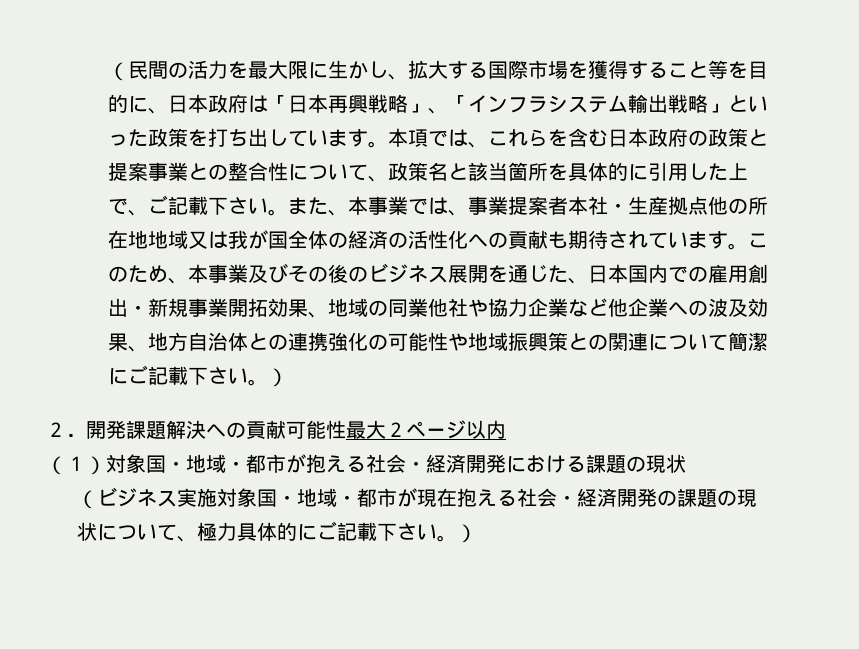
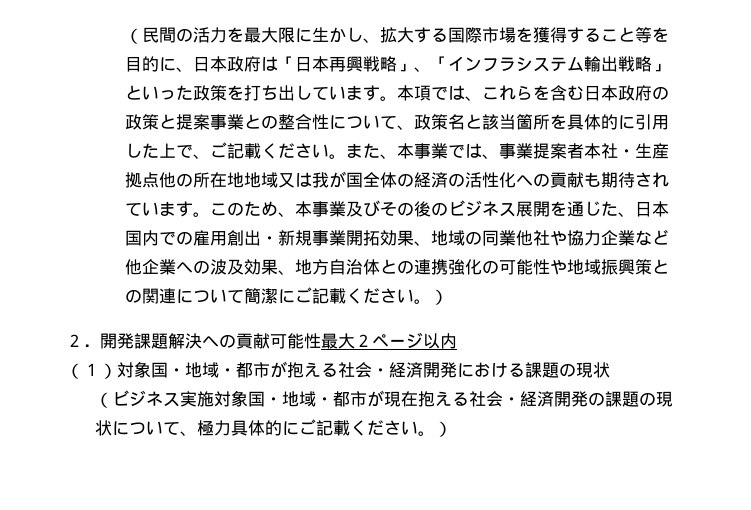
[208,197,229,215] 下 -> [260,143,295,159] くだ
[188,367,209,385] 下 -> [345,288,380,304] くだ
[377,523,398,541] 下 -> [350,420,385,436] くだ

